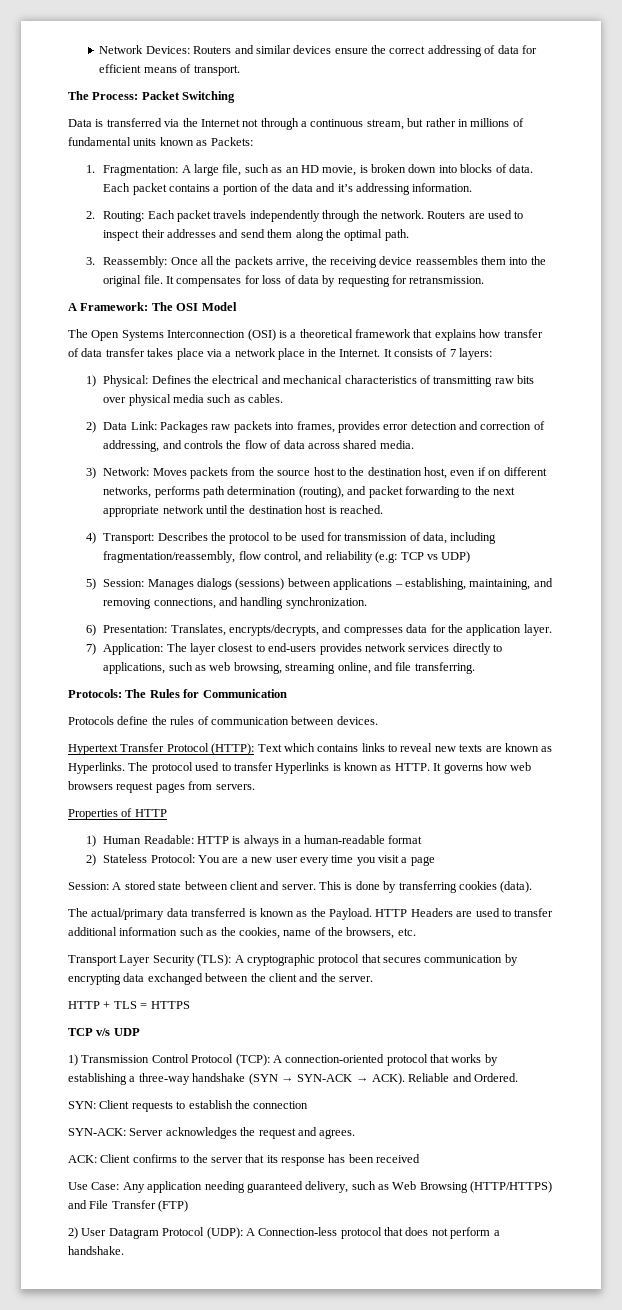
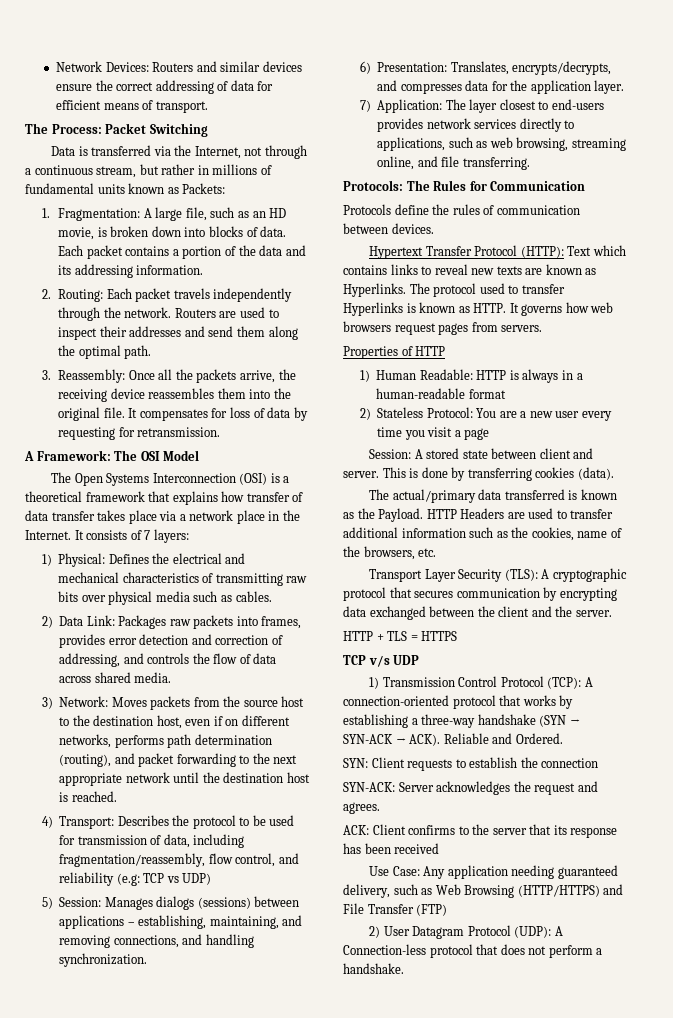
[200,119,240,127] Internet -> [194,146,241,159] Internet,
[337,184,353,192] it’s -> [58,265,72,275] its

